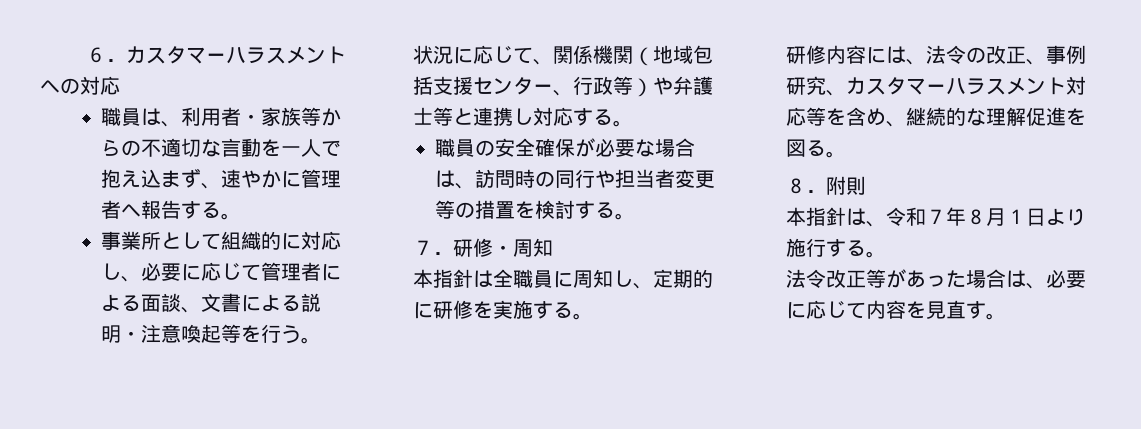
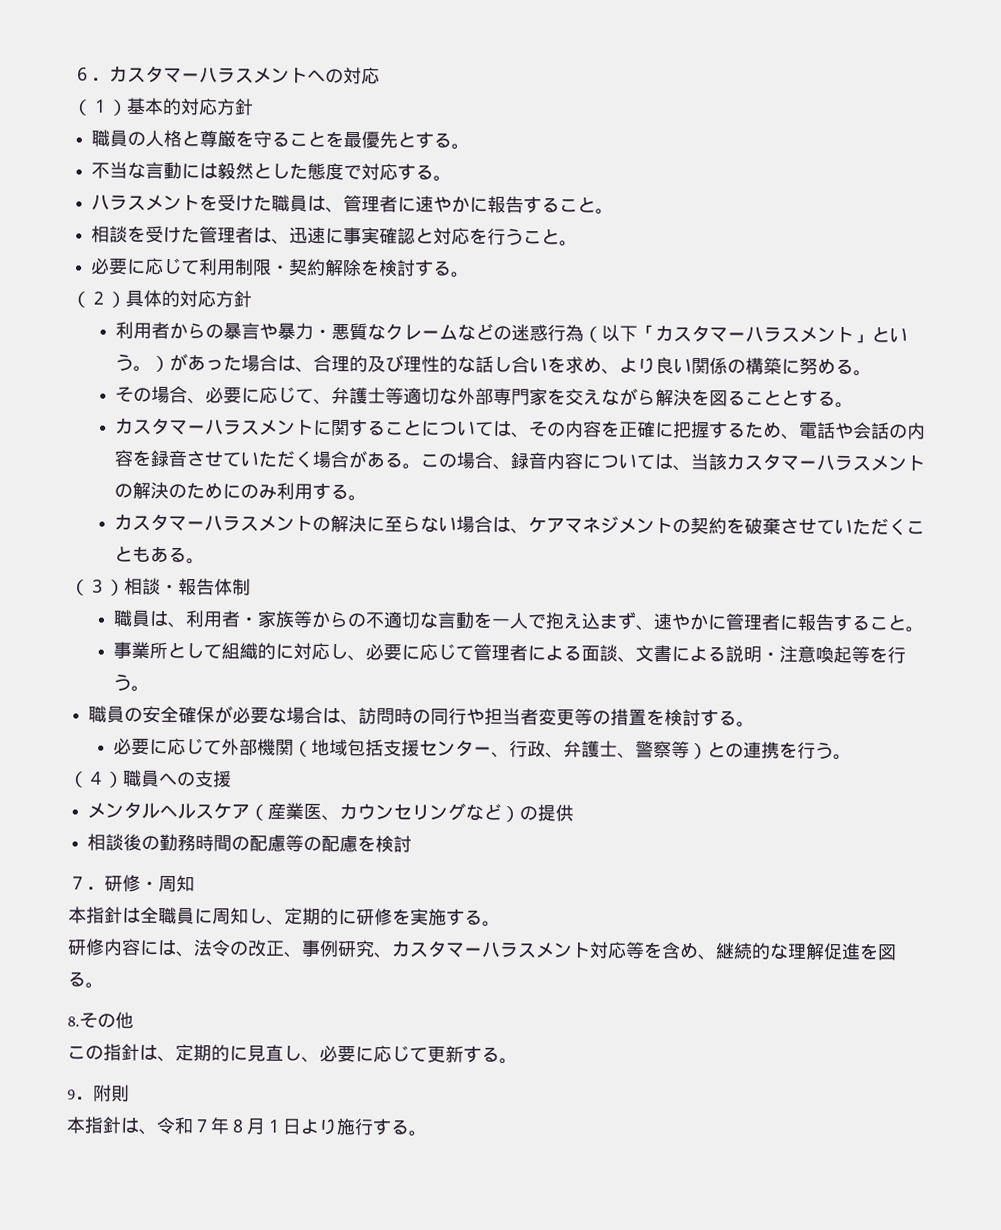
(120, 85) none -> [72,97,254,116] [91,129,471,150] [91,161,453,182] [91,194,615,215] [91,225,579,247] [91,257,471,278] [71,289,252,308] [115,321,909,344] [115,353,873,377] [115,385,855,409] [115,417,927,440] [114,449,926,472] [114,481,368,502] [114,513,926,536] [114,545,206,565] [70,577,251,596] // （１）基本的対応方針 // 職員の人格と尊厳を守ることを最優先とする。 // 不当な言動には毅然とした態度で対応する。 // ハラスメントを受けた職員は、管理者に速やかに報告すること。 // 相談を受けた管理者は、迅速に事実確認と対応を行うこと。 // 必要に応じて利用制限・契約解除を検討する。 // （２）具体的対応方針 // 利用者からの暴言や暴力・悪質なクレームなどの迷惑行為（以下「カスタマーハラスメント」という。）があった場合は、合理的及び理性的な話し合いを求め、より良い関係の構築に努める。 // その場合、必要に応じて、弁護士等適切な外部専門家を交えながら解決を図ることとする。 // カスタマーハラスメントに関することについては、その内容を正確に把握するため、電話や会話の内容を録音させていただく場合がある。この場合、録音内容については、当該カスタマーハラスメントの解決のためにのみ利用する。 // カスタマーハラスメントの解決に至らない場合は、ケアマネジメントの契約を破棄させていただくこともある。 // （３）相談・報告体制
[121,200,222,219] へ報告する -> [779,613,908,632] に報告すること
[413,45,713,66] [413,76,713,97] [413,107,633,127] // 状況に応じて、関係機関（地域包括支援センター、行政等）や弁護士等と連携し対応する。 -> (151, 688) none
(635, 216) none -> [113,737,853,761] [68,769,232,788] [87,801,575,823] [87,833,413,853] // 必要に応じて外部機関（地域包括支援センター、行政、弁護士、警察等）との連携を行う。 // （４）職員への支援 // メンタルヘルスケア（産業医、カウンセリングなど）の提供 // 相談後の勤務時間の配慮等の配慮を検討
[786,178,806,194] ８ -> [67,1011,134,1029] [67,1043,518,1065] [67,1089,76,1100] 8.その他 // この指針は、定期的に見直し、必要に応じて更新する。 // 9
[786,269,1086,289] [786,300,1006,320] // 法令改正等があった場合は、必要に応じて内容を見直す。 -> (427, 1133) none

